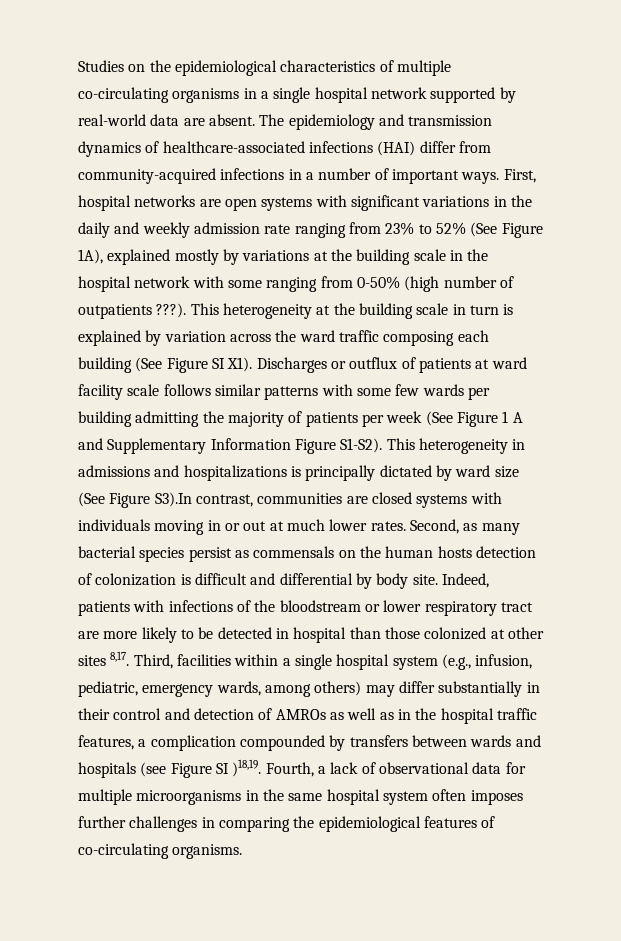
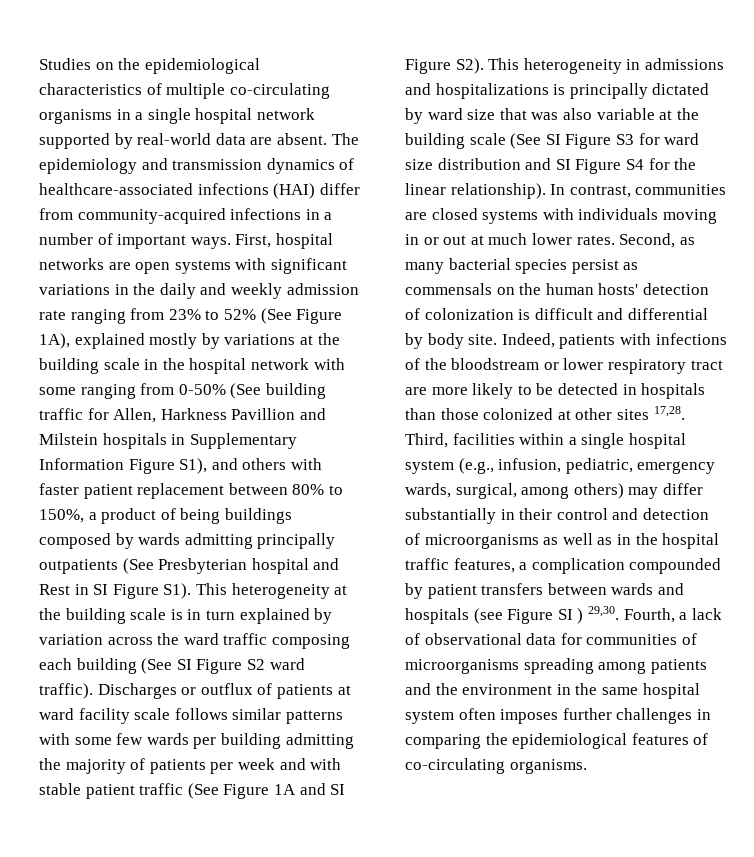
[404,276,514,292] [78,303,187,319] (high number of outpatients ???). -> [230,383,326,399] [39,408,326,423] [39,433,297,449] [39,458,322,474] [39,483,343,499] [39,508,292,524] [39,533,336,549] [39,558,340,574] [39,583,192,599] (See building traffic for Allen, Harkness Pavillion and Milstein hospitals in Supplementary Information Figure S1), and others with faster patient replacement between 80% to 150%, a product of being buildings composed by wards admitting principally outpatients (See Presbyterian hospital and Rest in SI Figure S1).
(449, 309) none -> [170,609,183,620] is
[503,304,514,315] is -> (235, 615) none
[166,357,253,373] Figure SI X1). -> [176,658,305,674] [39,683,93,699] SI Figure S2 ward traffic).
[425,411,523,427] [78,438,383,454] (See Figure 1 A and Supplementary Information Figure S1-S2). -> [279,758,342,770] [39,783,346,799] [405,58,484,74] and with stable patient traffic (See Figure 1A and SI Figure S2).
[78,492,192,508] (See Figure S3).In -> [499,108,699,120] [405,133,700,149] [405,158,697,174] [405,183,566,199] that was also variable at the building scale (See SI Figure S3 for ward size distribution and SI Figure S4 for the linear relationship). In
[437,546,472,558] hosts -> [598,283,639,295] hosts'
[293,627,347,643] hospital -> [641,383,706,399] hospitals
[110,651,130,666] 8,17. -> [653,406,685,420] 17,28.
(261, 688) none -> [455,483,517,499] surgical,
[275,709,326,720] AMROs -> [424,534,539,549] microorganisms
(346, 743) none -> [427,584,477,599] patient
[232,759,262,777] )18,19. -> [577,606,619,624] ) 29,30.
[78,789,242,805] multiple microorganisms -> [586,633,697,645] [405,658,707,674] [405,683,553,695] communities of microorganisms spreading among patients and the environment

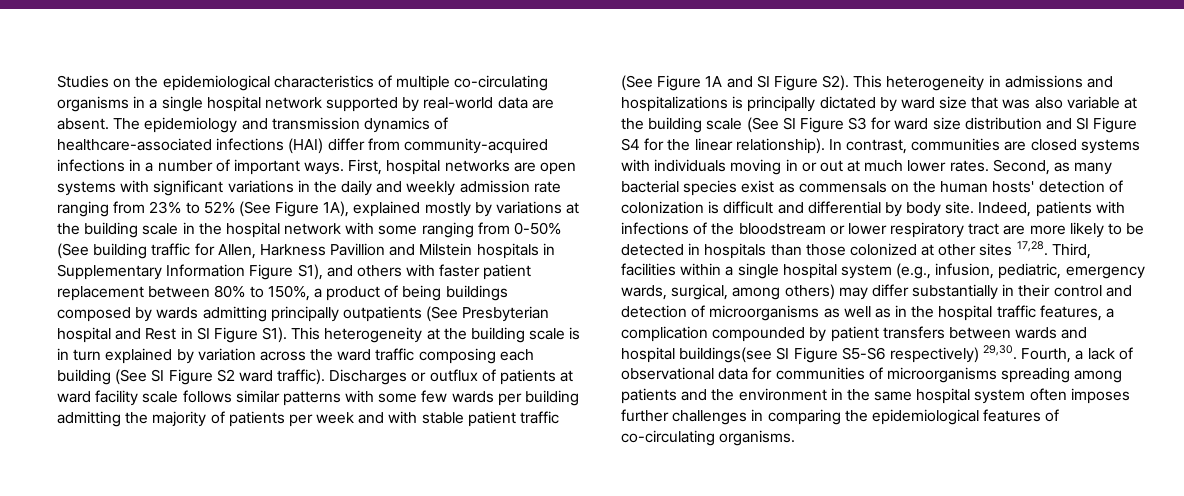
[571,259,619,274] persist -> [741,180,775,193] exist
[405,608,584,624] hospitals (see Figure SI ) -> [621,347,979,363] hospital buildings(see SI Figure S5-S6 respectively)

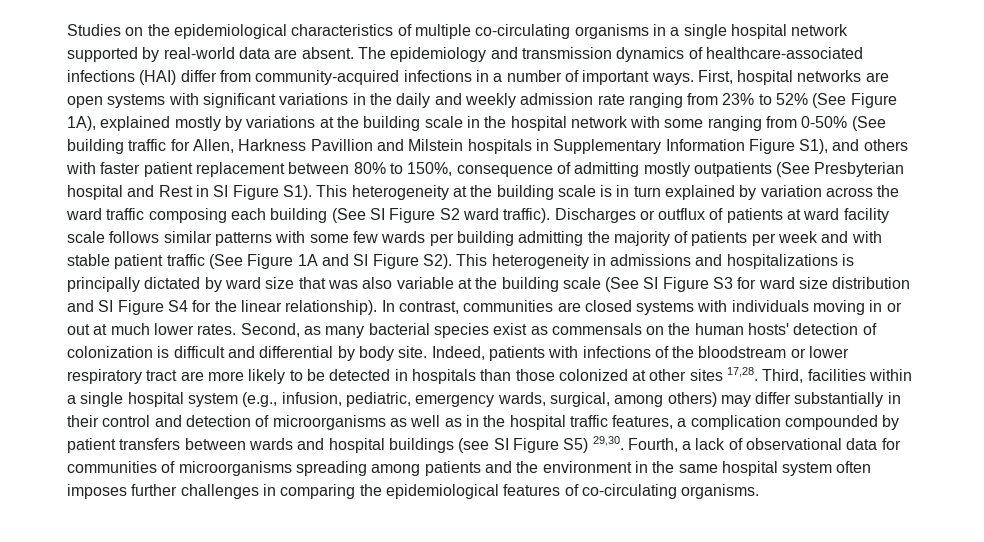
[313,285,508,301] [57,306,339,322] a product of being buildings composed by wards admitting principally -> [456,162,690,177] consequence of admitting mostly
[679,347,979,363] buildings(see SI Figure S5-S6 respectively) -> [388,438,589,453] buildings (see SI Figure S5)

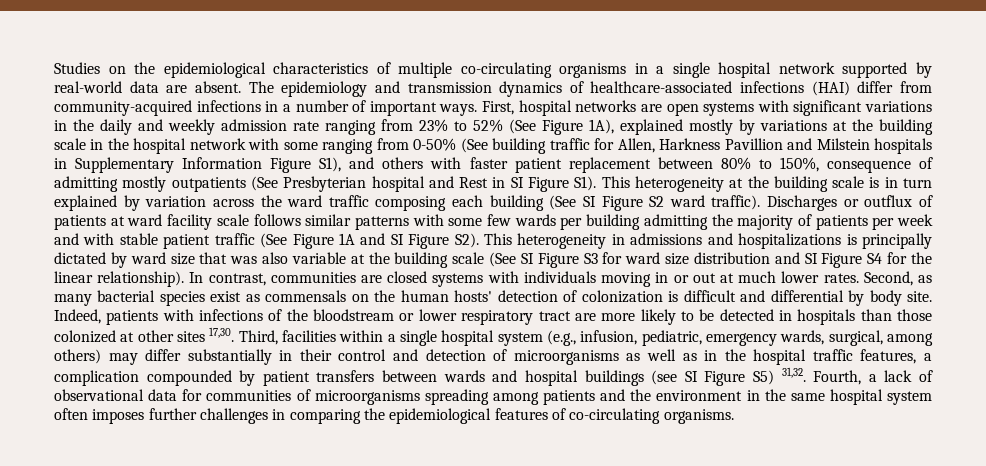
[727,367,759,381] 17,28. -> [209,327,235,342] 17,30.
[592,436,624,450] 29,30. -> [781,367,806,382] 31,32.

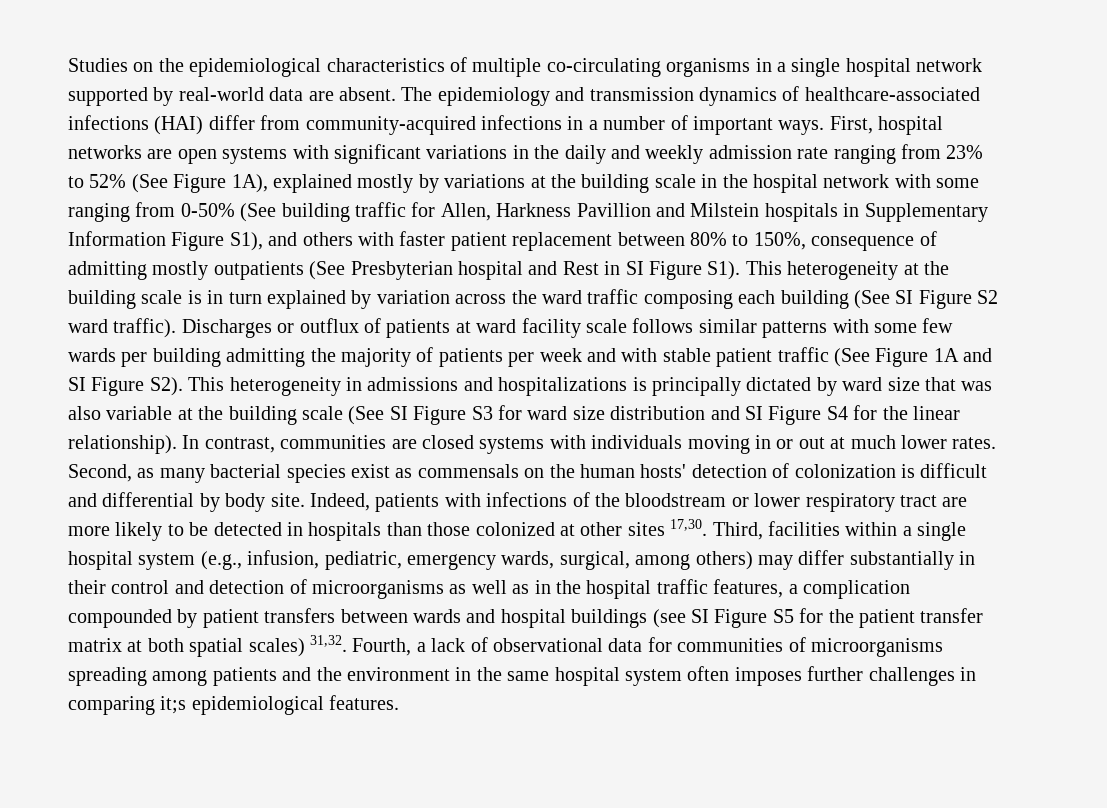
[752,370,774,385] S5) -> [772,608,984,628] [68,638,305,657] S5 for the patient transfer matrix at both spatial scales)
[363,408,734,424] the epidemiological features of co-circulating organisms. -> [160,695,400,715] it;s epidemiological features.

